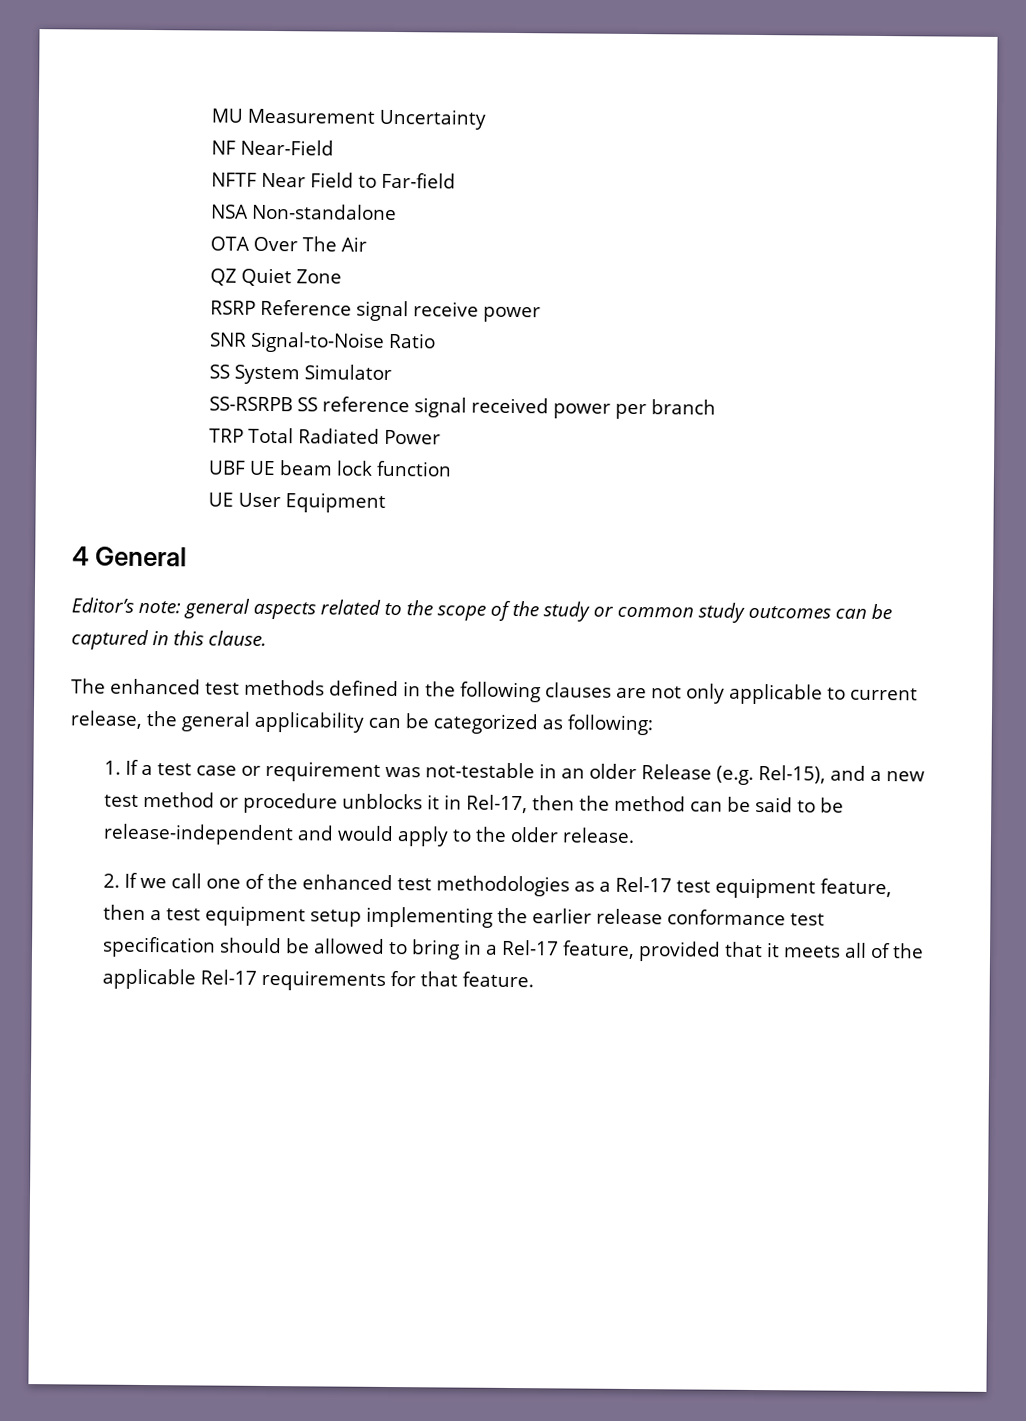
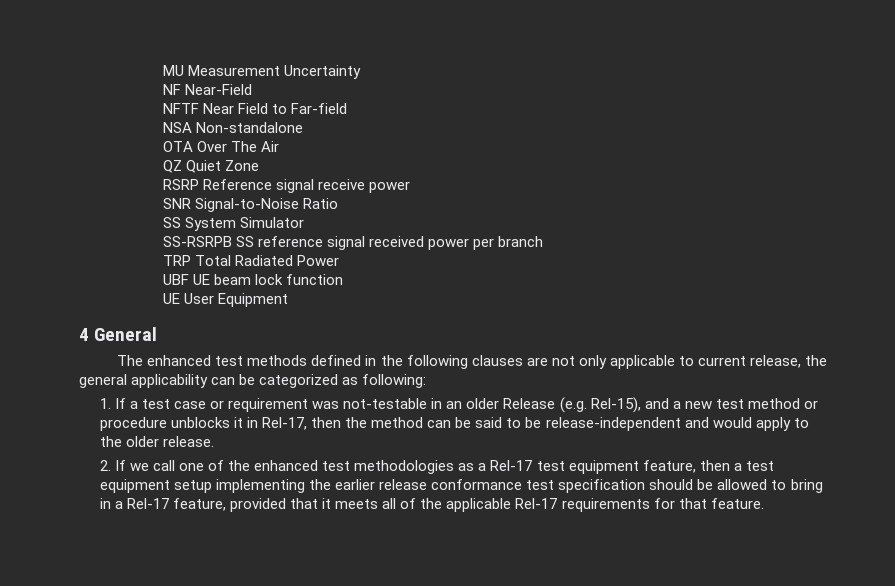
[71,597,893,623] [71,629,267,651] // Editor’s note: general aspects related to the scope of the study or common study outcomes can be captured in this clause. -> (158, 334) none

